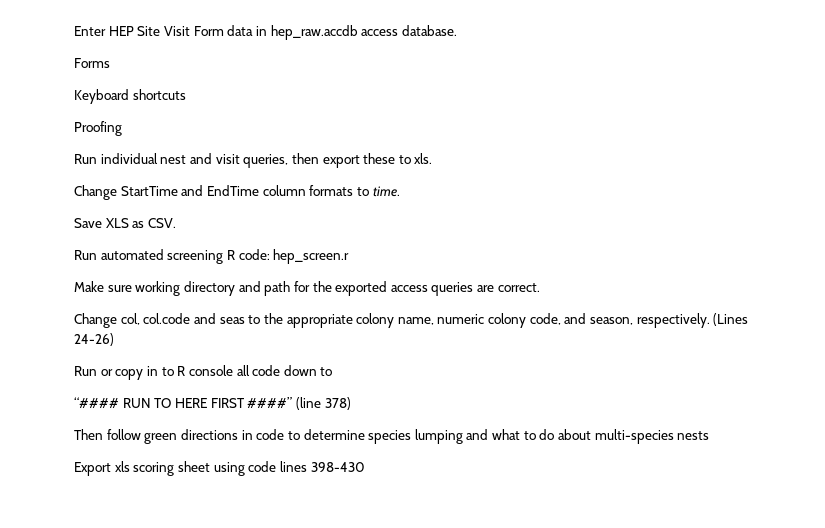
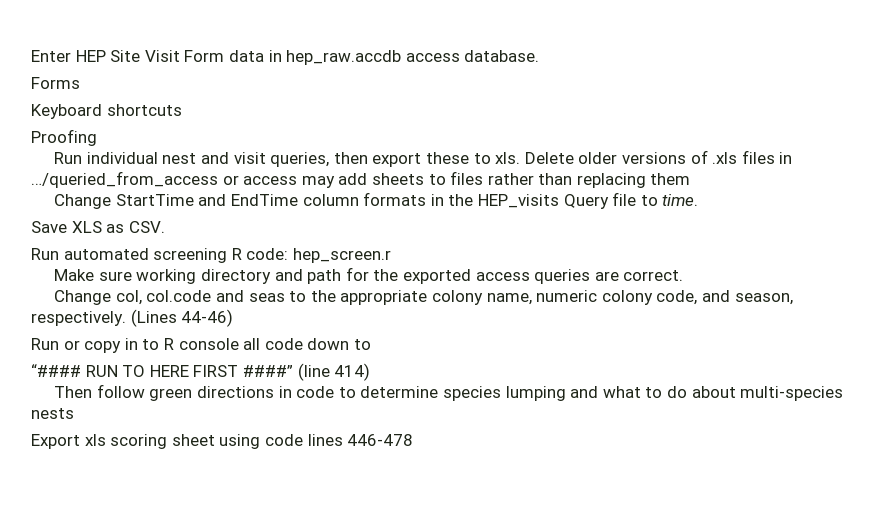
(433, 158) none -> [524,150,793,164] [31,171,691,188] Delete older versions of .xls files in …/queried_from_access or access may add sheets to files rather than replacing them
(354, 190) none -> [430,192,637,209] in the HEP_visits Query file
[74,333,114,346] 24-26) -> [181,309,234,327] 44-46)
[324,397,351,410] 378) -> [334,363,371,381] 414)
[310,462,365,472] 398-430 -> [347,434,414,446] 446-478

